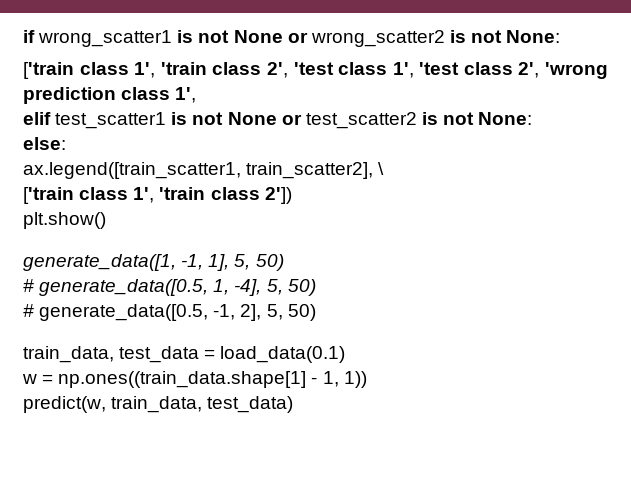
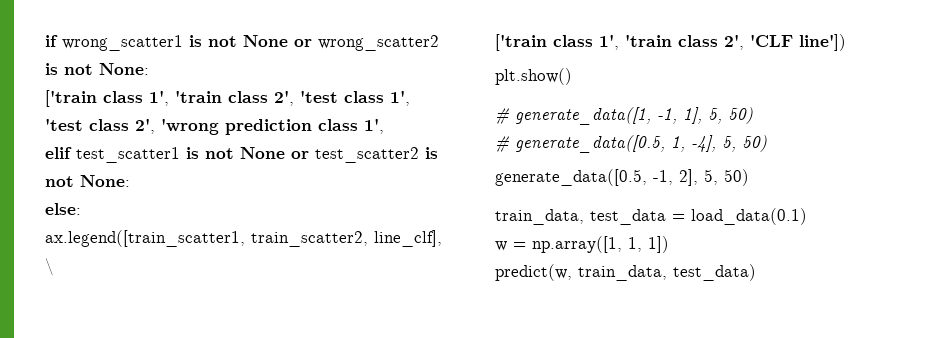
[246,162,374,179] train_scatter2], -> [251,230,442,247] train_scatter2, line_clf],
[264,187,292,204] 2']) -> [724,34,846,51] 2', 'CLF line'])
(106, 220) none -> [495,108,510,125] #
[23,304,34,317] # -> (767, 143) none
[58,371,367,388] np.ones((train_data.shape[1] - 1, 1)) -> [532,236,669,253] np.array([1, 1, 1])

